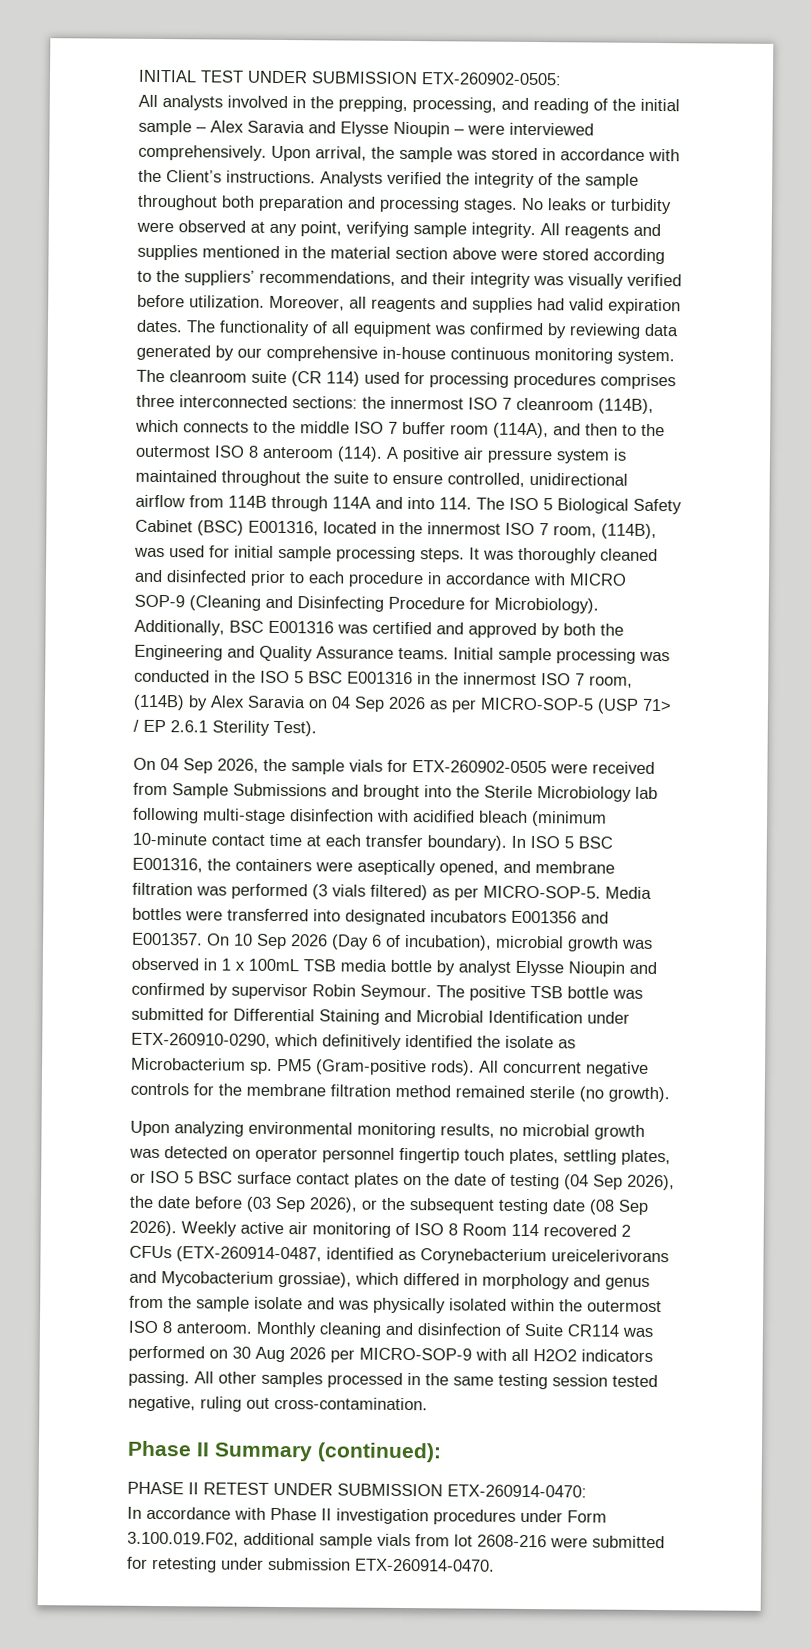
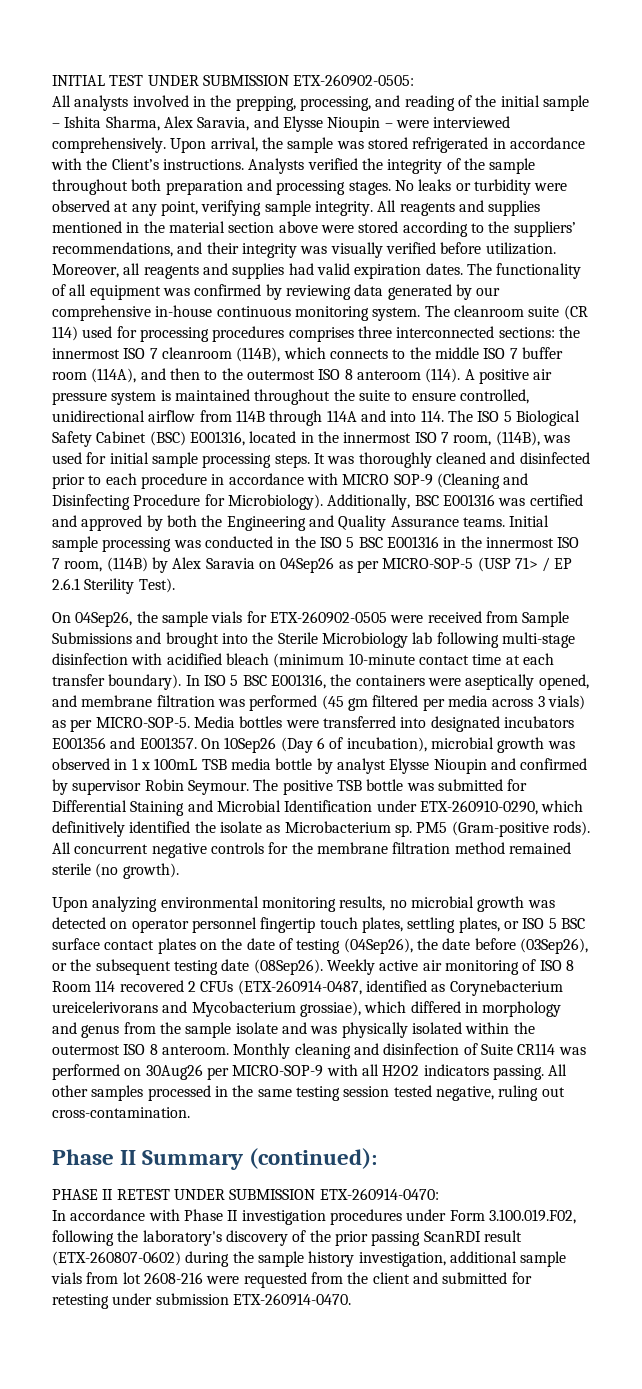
[210,120,305,134] Alex Saravia -> [64,116,250,131] Ishita Sharma, Alex Saravia,
(538, 154) none -> [412,137,489,153] refrigerated
[331,696,426,712] 04 Sep 2026 -> [280,557,335,573] 04Sep26
[160,758,259,774] 04 Sep 2026, -> [75,611,133,627] 04Sep26,
[312,884,428,901] (3 vials filtered) -> [321,695,585,711] (45 gm filtered per media across 3 vials)
[234,933,328,950] 10 Sep 2026 -> [224,737,277,753] 10Sep26
[564,1174,675,1191] [129,1195,358,1213] (04 Sep 2026), the date before (03 Sep 2026), -> [343,938,588,954] (04Sep26), the date before (03Sep26),
[589,1199,648,1215] [129,1220,177,1237] (08 Sep 2026). -> [253,959,323,975] (08Sep26).
[232,1346,326,1363] 30 Aug 2026 -> [145,1064,203,1080] 30Aug26
(239, 1539) none -> [52,1230,522,1246] [52,1251,446,1267] following the laboratory's discovery of the prior passing ScanRDI result (ETX-260807-0602) during the sample history investigation,
(588, 1542) none -> [243,1272,438,1288] requested from the client and

